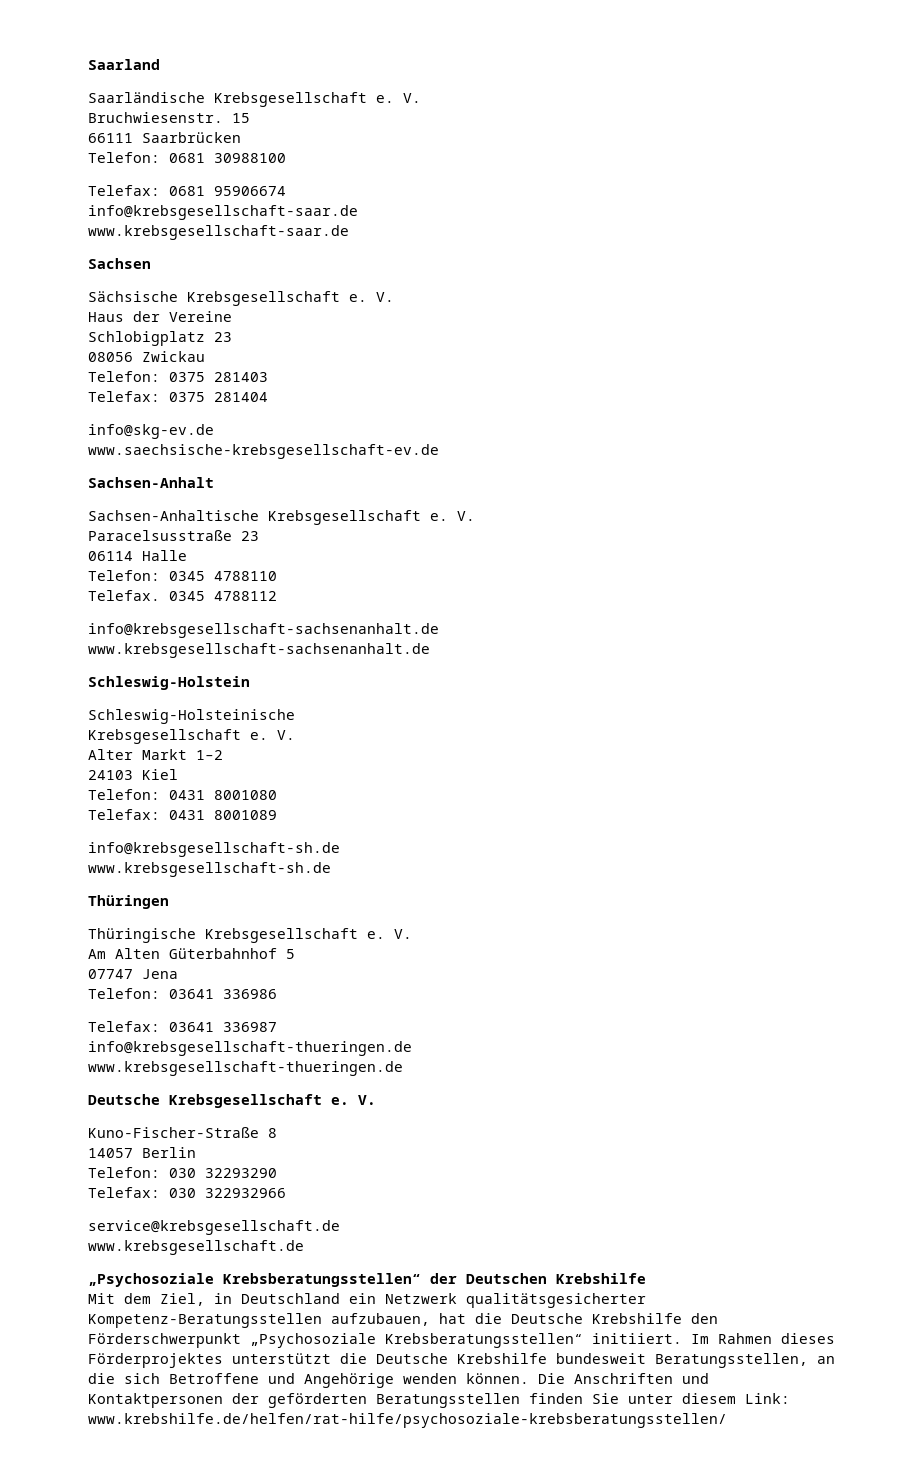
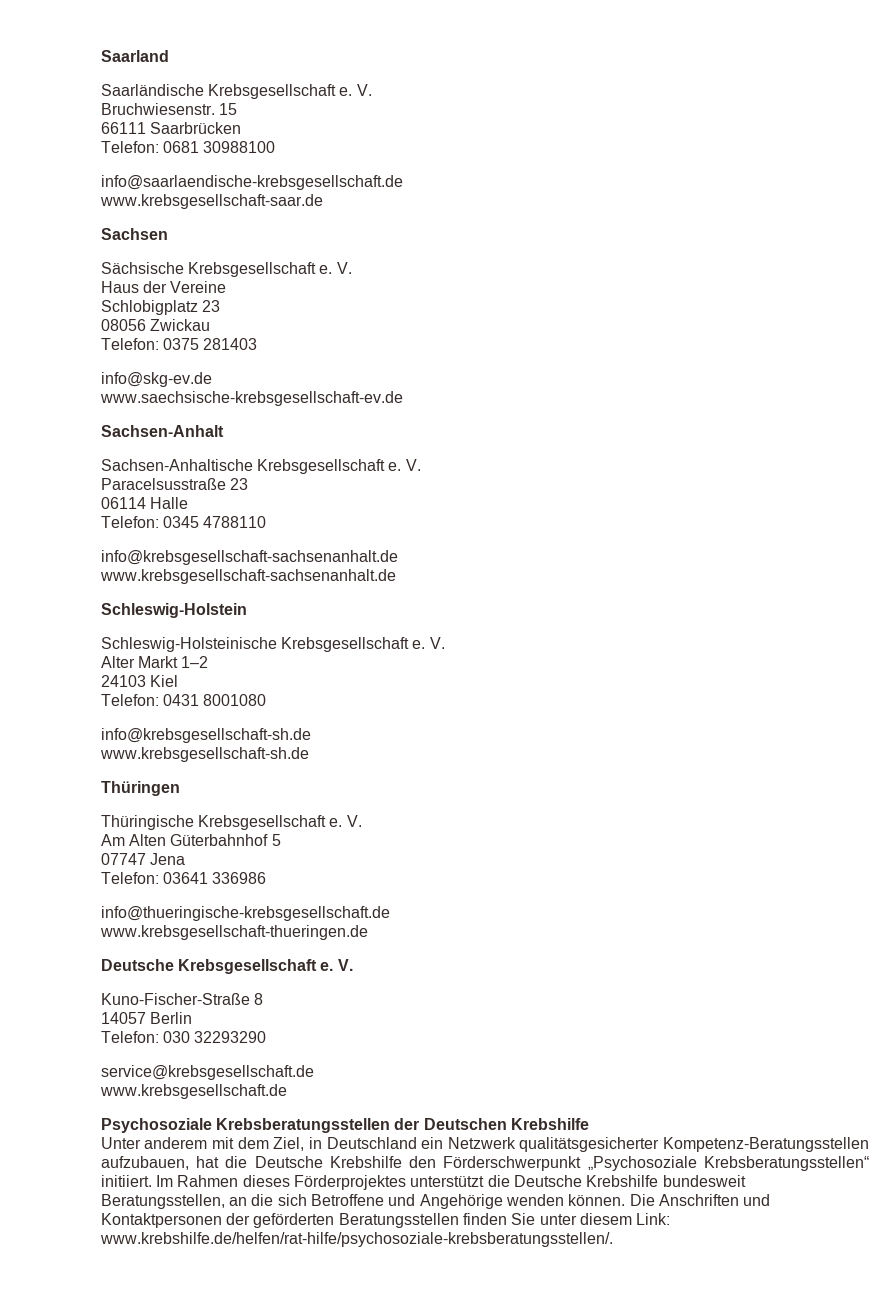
[88,185,287,196] [88,205,359,220] Telefax: 0681 95906674 // info@krebsgesellschaft-saar.de -> [100,175,403,190] info@saarlaendische-krebsgesellschaft.de
[88,391,269,402] // Telefax: 0375 281404 -> (258, 344) none
[88,590,278,601] // Telefax. 0345 4788112 -> (267, 522) none
(296, 716) // -> (277, 644) none
[88,809,278,820] // Telefax: 0431 8001089 -> (267, 700) none
[88,1021,278,1032] [88,1041,413,1056] Telefax: 03641 336987 // info@krebsgesellschaft-thueringen.de -> [100,906,390,921] info@thueringische-krebsgesellschaft.de
[88,1187,287,1198] // Telefax: 030 322932966 -> (267, 1037) none
[88,1273,422,1287] „Psychosoziale Krebsberatungsstellen“ -> [100,1118,391,1133] Psychosoziale Krebsberatungsstellen
[88,1293,116,1304] Mit -> [100,1137,235,1149] Unter anderem mit
[88,1413,728,1428] www.krebshilfe.de/helfen/rat-hilfe/psychosoziale-krebsberatungsstellen/ -> [99,1232,613,1247] www.krebshilfe.de/helfen/rat-hilfe/psychosoziale-krebsberatungsstellen/.

